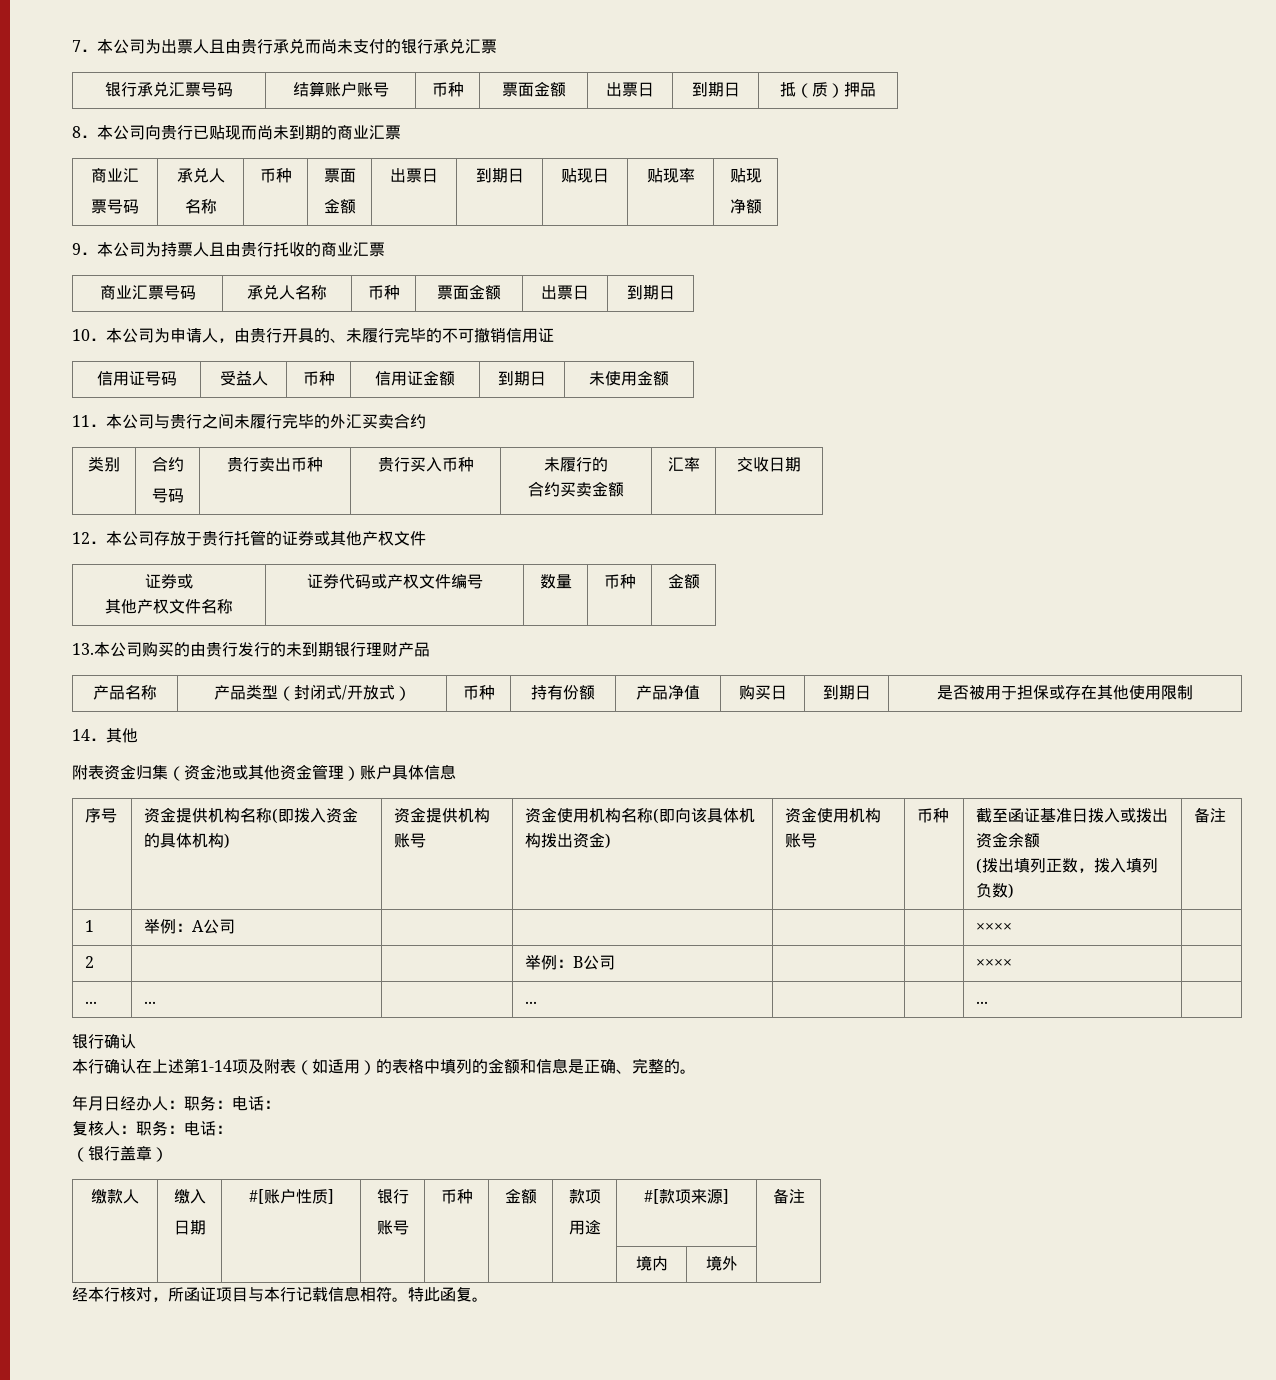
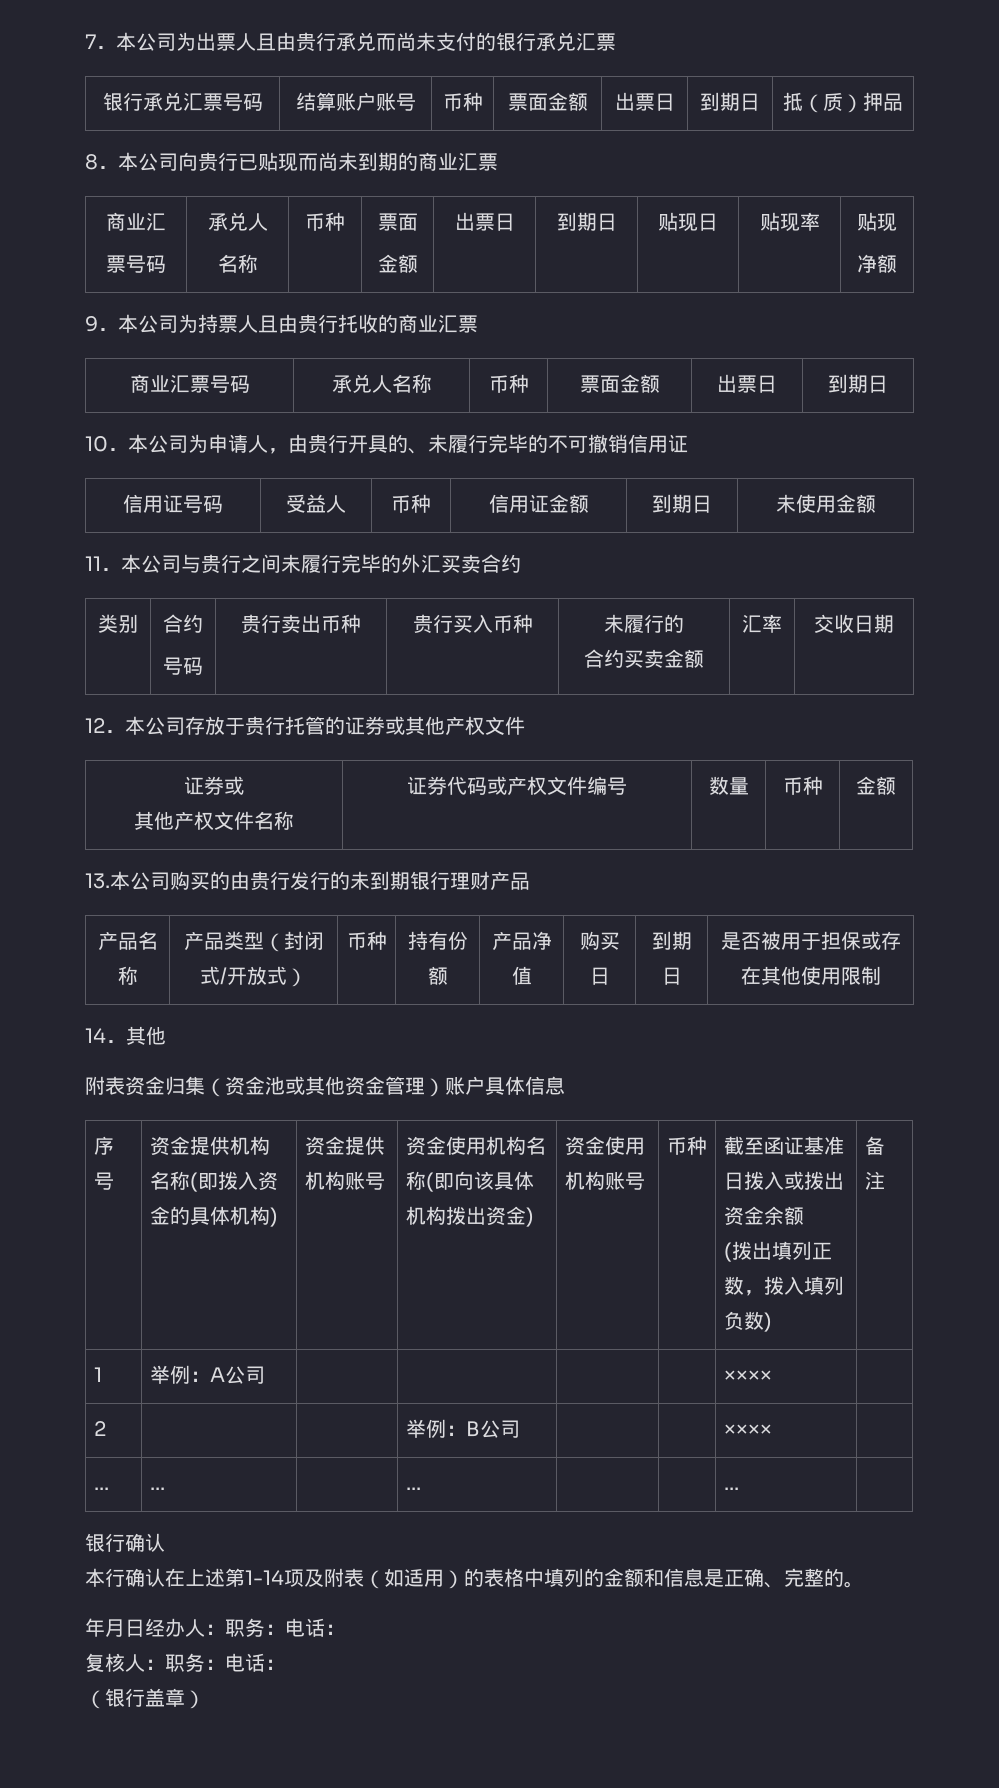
[91,1189,139,1204] [173,1189,206,1204] [173,1220,206,1235] [248,1189,334,1204] [376,1189,409,1204] [376,1220,409,1235] [440,1189,473,1204] [504,1189,537,1204] [568,1189,601,1204] [568,1219,601,1235] [644,1189,729,1204] [772,1188,805,1204] [635,1255,668,1271] [705,1255,738,1271] [72,1286,488,1302] // 缴款人 | 缴入 // 日期 | #[账户性质] | 银行 // 账号 | 币种 | 金额 | 款项 // 用途 | #[款项来源] | 备注 // | | | | | | | 境内 | 境外 | // 经本行核对，所函证项目与本行记载信息相符。特此函复。 -> (205, 1699) none

